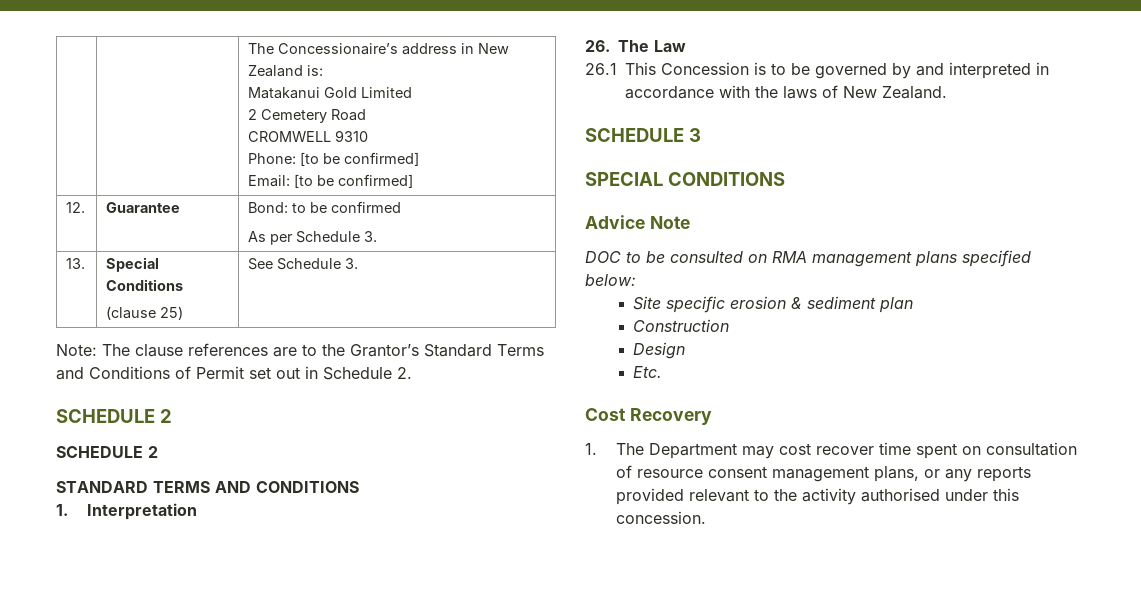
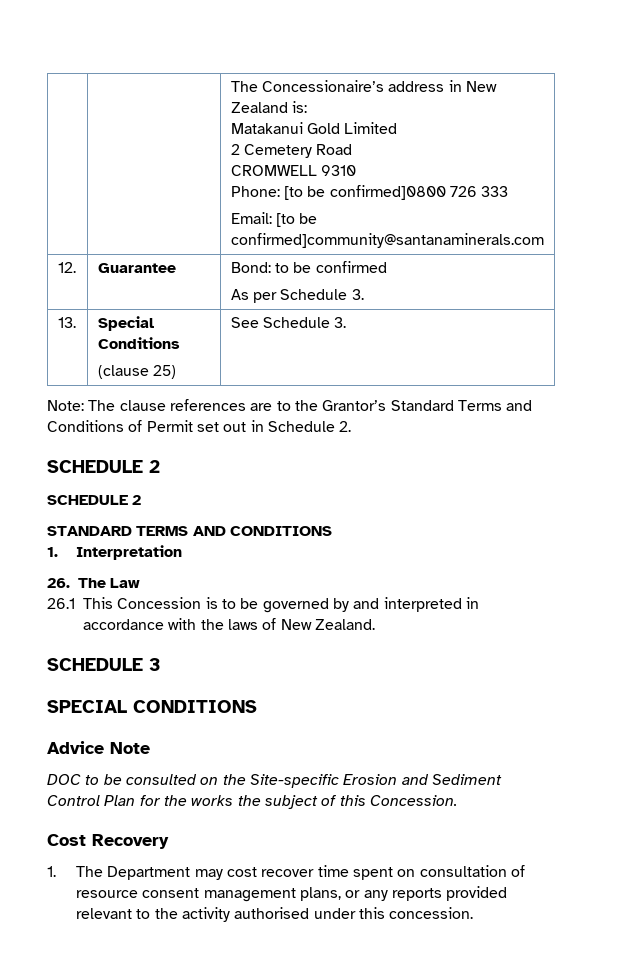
[344,152,420,166] confirmed] -> [329,185,509,200] confirmed]0800 726 333
[338,174,414,188] confirmed] -> [230,233,544,248] confirmed]community@santanaminerals.com
[772,250,1031,267] [585,274,636,286] [633,296,914,313] [633,319,730,332] [633,342,686,359] [633,366,663,378] RMA management plans specified below: // Site specific erosion & sediment plan // Construction // Design // Etc. -> [222,774,502,788] [47,795,457,809] the Site-specific Erosion and Sediment Control Plan for the works the subject of this Concession.

